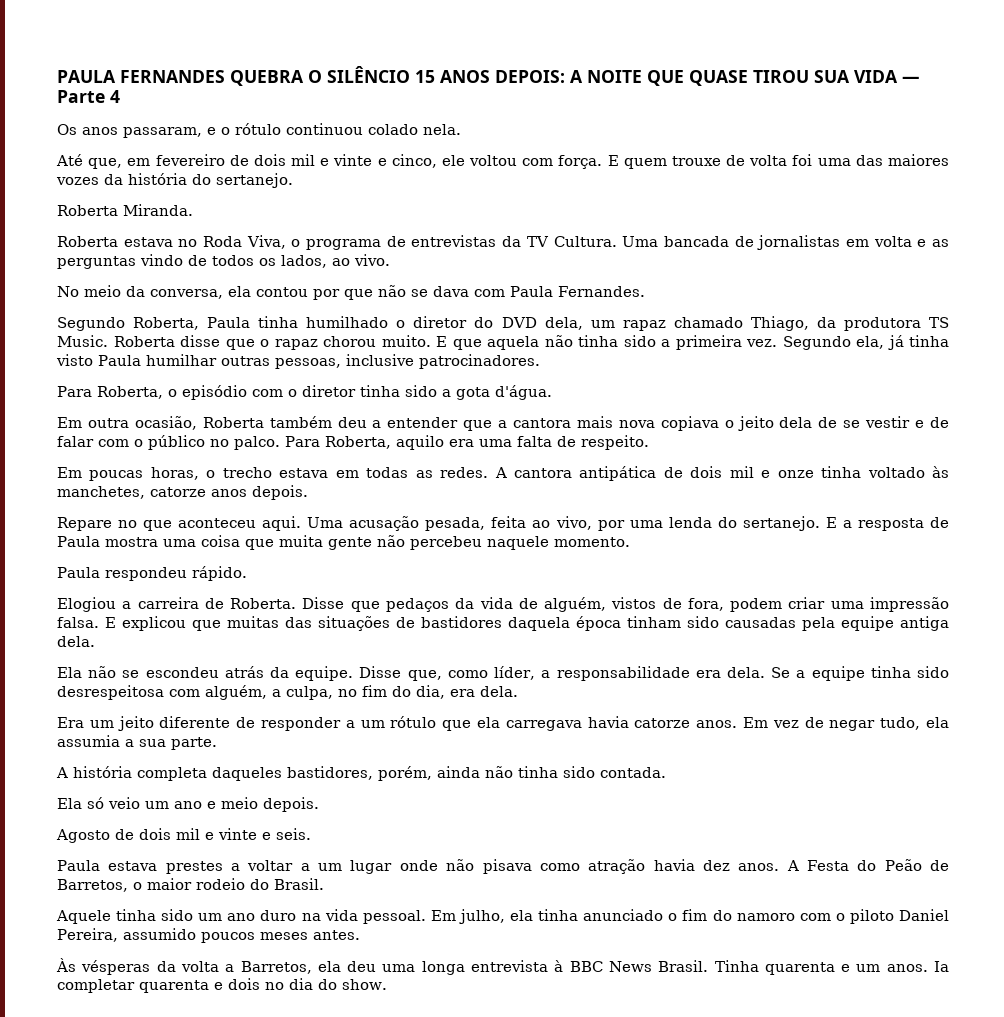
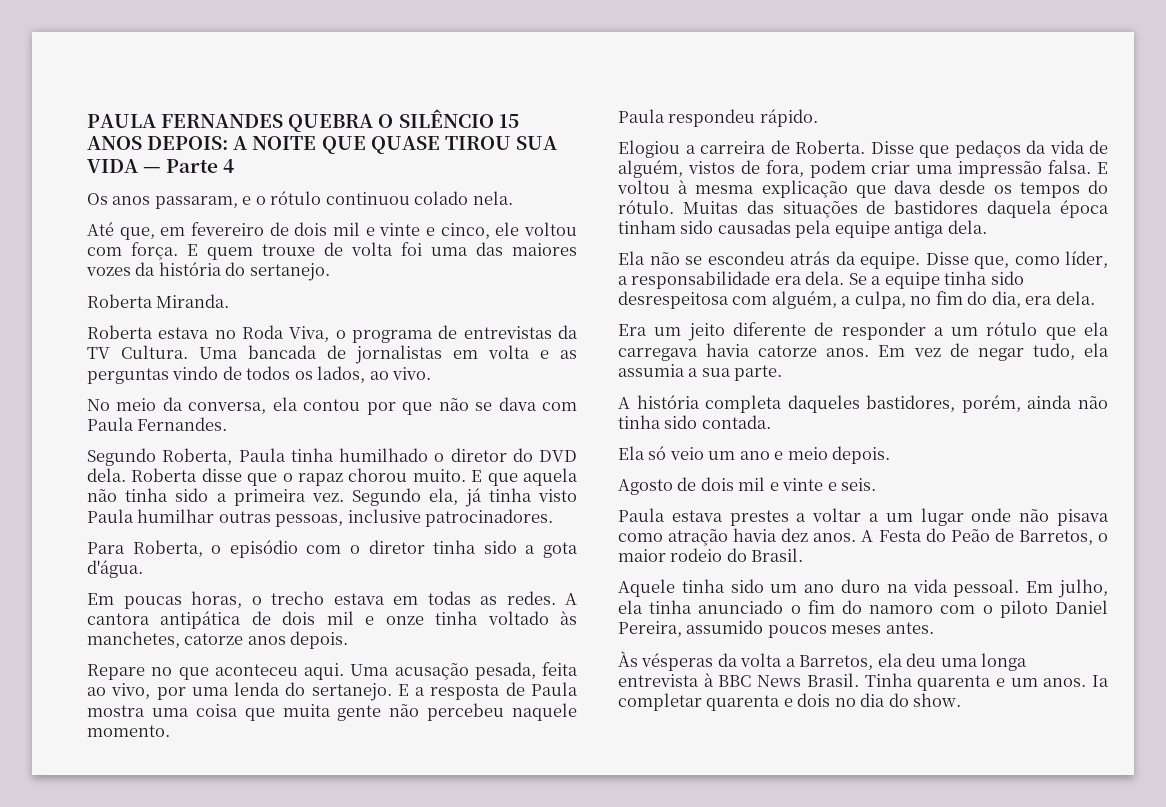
[544,316,949,331] [57,335,108,347] dela, um rapaz chamado Thiago, da produtora TS Music. -> [87,468,126,482] dela.
[57,416,950,431] [57,435,649,450] // Em outra ocasião, Roberta também deu a entender que a cantora mais nova copiava o jeito dela de se vestir e de falar com o público no palco. Para Roberta, aquilo era uma falta de respeito. -> (143, 569) none
[122,616,279,631] explicou que muitas -> [617,180,1108,198] [618,200,738,214] voltou à mesma explicação que dava desde os tempos do rótulo. Muitas

